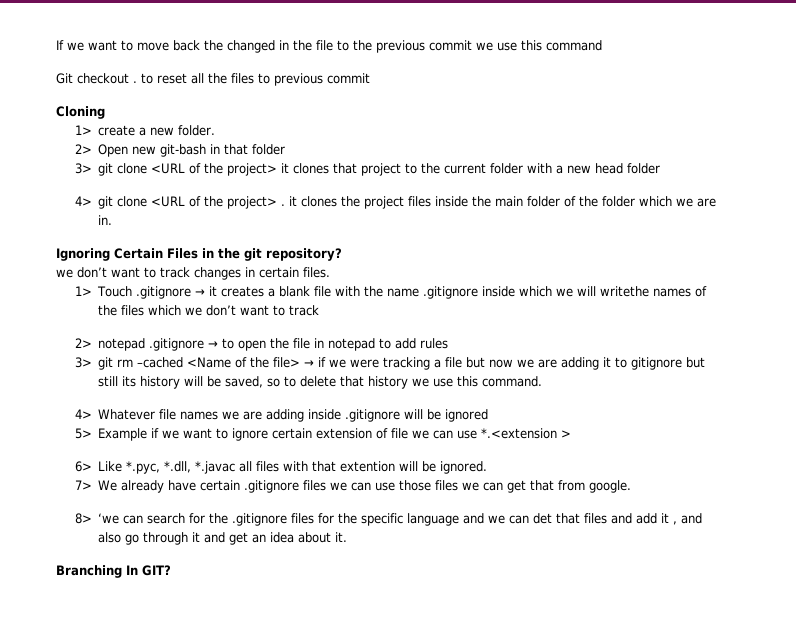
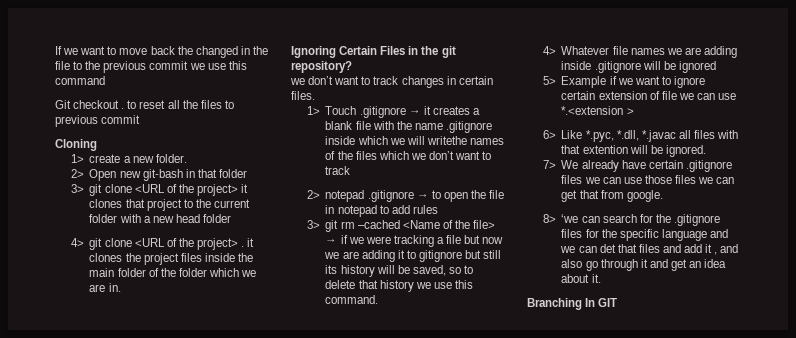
[142,565,171,576] GIT? -> [598,298,618,307] GIT

